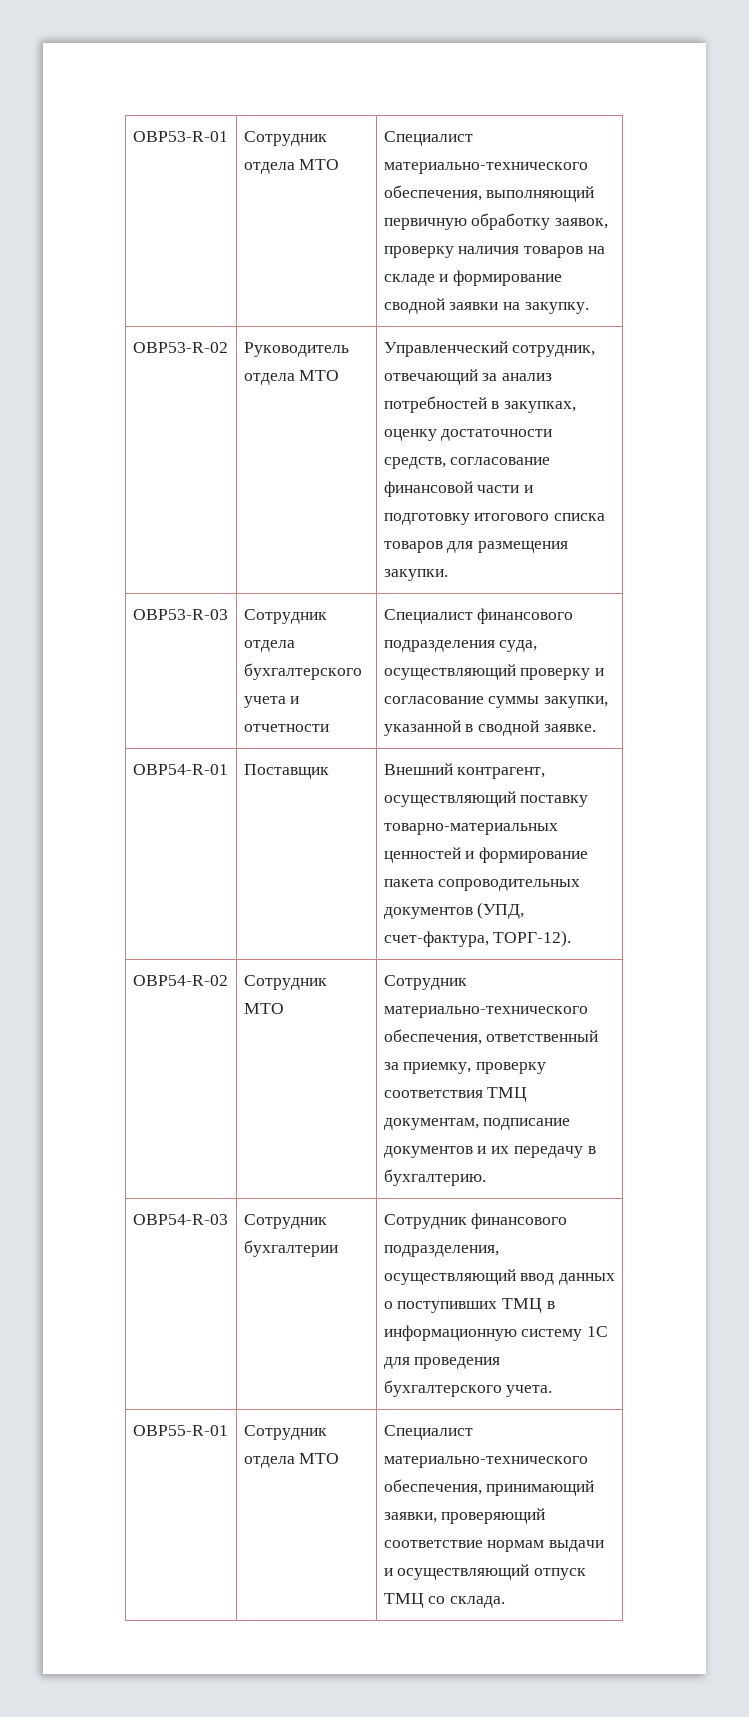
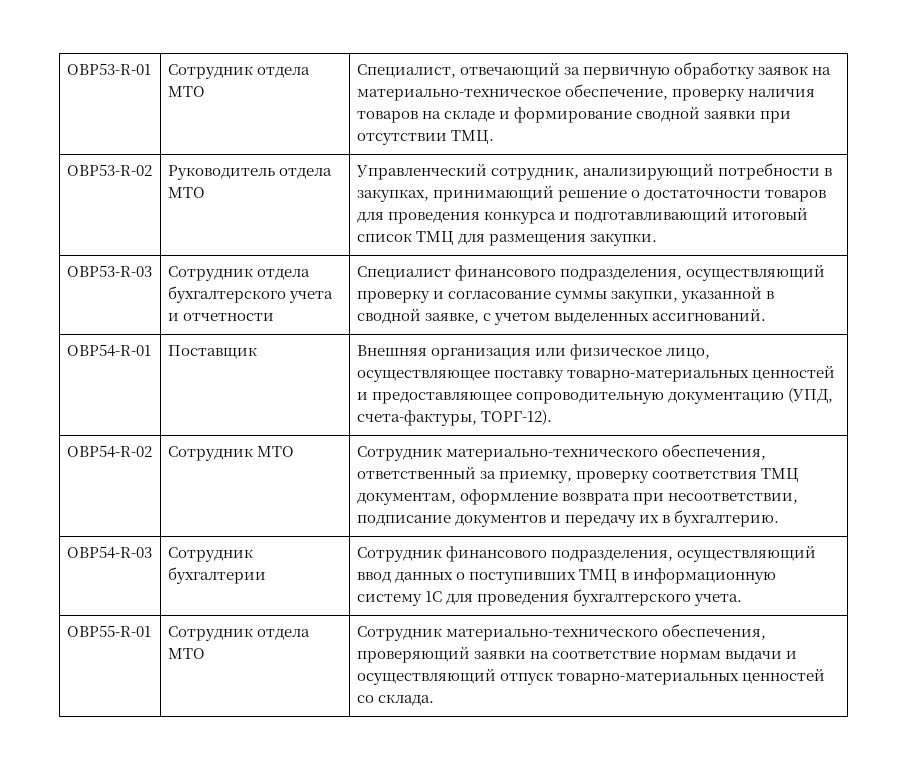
[383,131,473,146] [383,162,588,174] [383,185,595,202] [383,213,609,230] Специалист материально-технического обеспечения, выполняющий первичную обработку заявок, -> [356,62,832,79] [356,84,668,101] Специалист, отвечающий за первичную обработку заявок на материально-техническое обеспечение,
[503,302,589,314] на закупку. -> [760,111,792,123] [356,130,494,145] при отсутствии ТМЦ.
[383,369,553,385] [383,396,577,413] [383,429,553,441] [383,457,551,469] [383,481,534,497] [383,513,606,525] [383,541,443,553] отвечающий за анализ потребностей в закупках, оценку достаточности средств, согласование финансовой части и подготовку итогового списка товаров -> [582,163,833,180] [356,185,827,202] [356,207,809,224] [356,231,454,246] анализирующий потребности в закупках, принимающий решение о достаточности товаров для проведения конкурса и подготавливающий итоговый список ТМЦ
[383,640,538,652] подразделения суда, -> [559,269,682,281] подразделения,
[543,724,596,732] [132,764,228,775] [243,764,329,779] [383,763,546,779] [383,791,589,807] [383,823,558,835] [383,847,589,863] [383,879,581,891] [383,902,525,919] [383,931,489,947] заявке. // OBP54-R-01 | Поставщик | Внешний контрагент, осуществляющий поставку товарно-материальных ценностей и формирование пакета сопроводительных документов (УПД, счет-фактура, -> [424,308,767,325] [66,344,151,357] [167,345,257,359] [356,344,711,360] [356,365,835,382] [356,387,834,404] [356,410,477,426] заявке, с учетом выделенных ассигнований. // OBP54-R-01 | Поставщик | Внешняя организация или физическое лицо, осуществляющее поставку товарно-материальных ценностей и предоставляющее сопроводительную документацию (УПД, счета-фактуры,
(479, 1124) none -> [459,489,799,505] оформление возврата при несоответствии,
[491,1146,583,1158] их передачу -> [564,515,660,527] передачу их
[383,1425,473,1440] [383,1456,588,1468] [383,1479,595,1496] [383,1508,546,1524] Специалист материально-технического обеспечения, принимающий заявки, проверяющий -> [356,624,766,641] [356,646,549,663] Сотрудник материально-технического обеспечения, проверяющий заявки на
[383,1593,424,1608] ТМЦ -> [556,668,825,685] товарно-материальных ценностей

